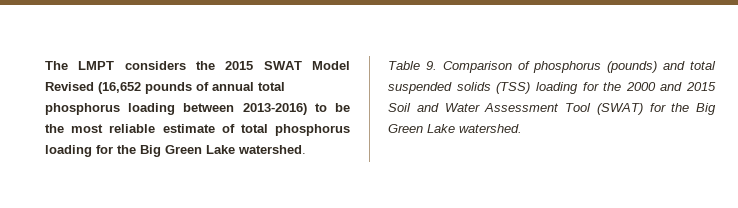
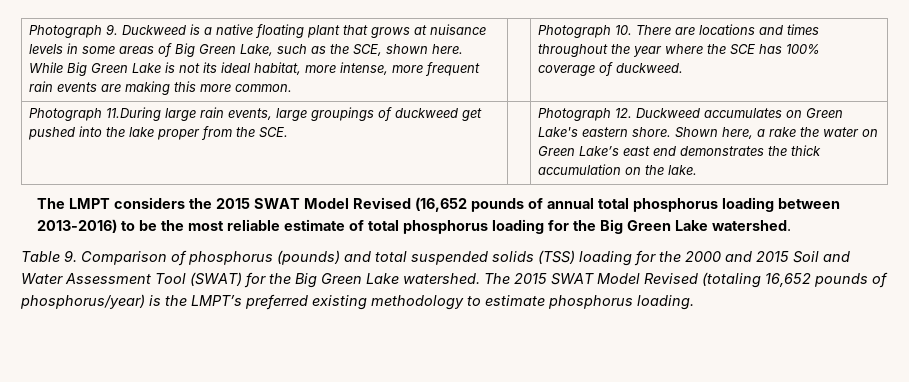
(45, 65) none -> [28,24,486,38] [28,43,463,57] [28,62,480,76] [28,81,292,95] [537,24,819,38] [537,44,820,57] [537,62,683,76] [28,107,482,121] [27,126,288,140] [537,108,843,121] [537,127,878,139] [537,145,821,156] [537,164,697,175] Photograph 9. Duckweed is a native floating plant that grows at nuisance levels in some areas of Big Green Lake, such as the SCE, shown here. While Big Green Lake is not its ideal habitat, more intense, more frequent rain events are making this more common. | | Photograph 10. There are locations and times throughout the year where the SCE has 100% coverage of duckweed. // Photograph 11.During large rain events, large groupings of duckweed get pushed into the lake proper from the SCE. | | Photograph 12. Duckweed accumulates on Green Lake's eastern shore. Shown here, a rake the water on Green Lake’s east end demonstrates the thick accumulation on the lake. //
(522, 128) none -> [484,272,888,288] [20,294,694,310] The 2015 SWAT Model Revised (totaling 16,652 pounds of phosphorus/year) is the LMPT’s preferred existing methodology to estimate phosphorus loading.

